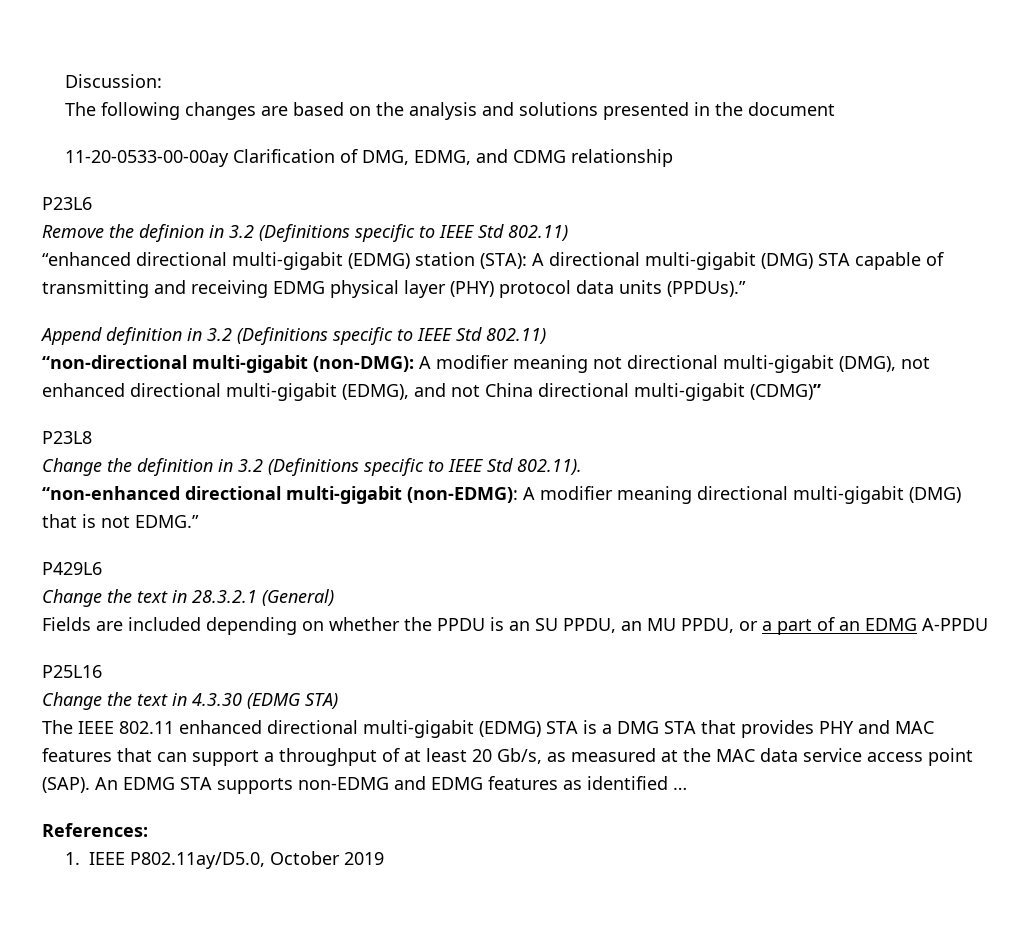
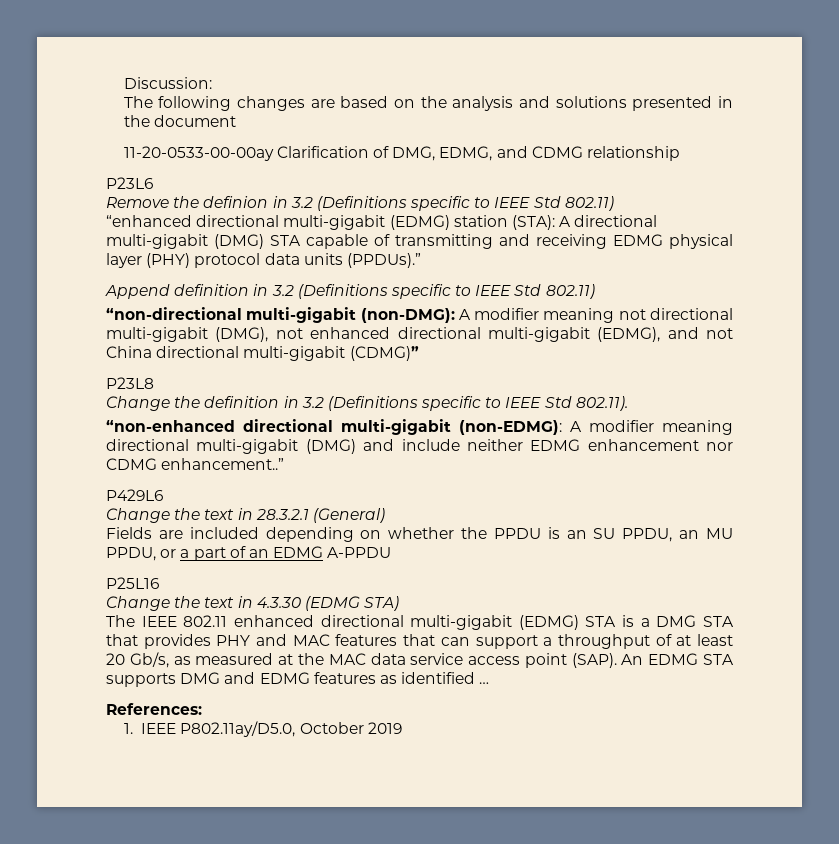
[42,514,199,528] that is not EDMG.” -> [363,439,733,451] [106,458,285,470] and include neither EDMG enhancement nor CDMG enhancement..”
[298,777,389,790] non-EDMG -> [180,672,221,684] DMG

